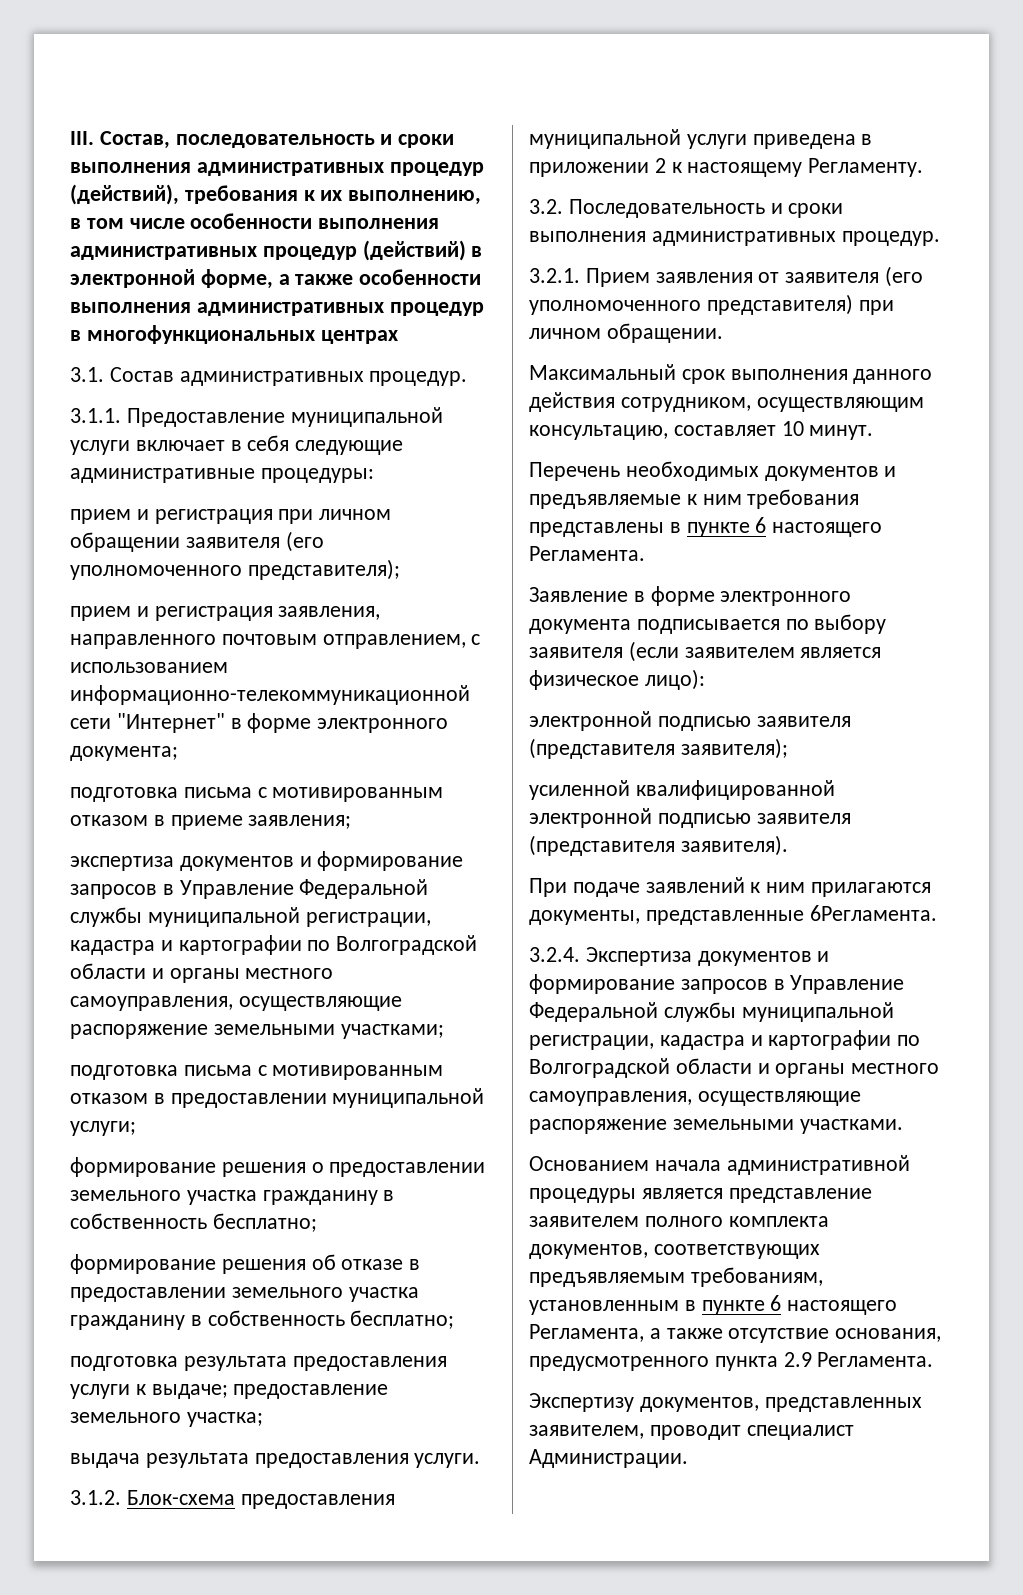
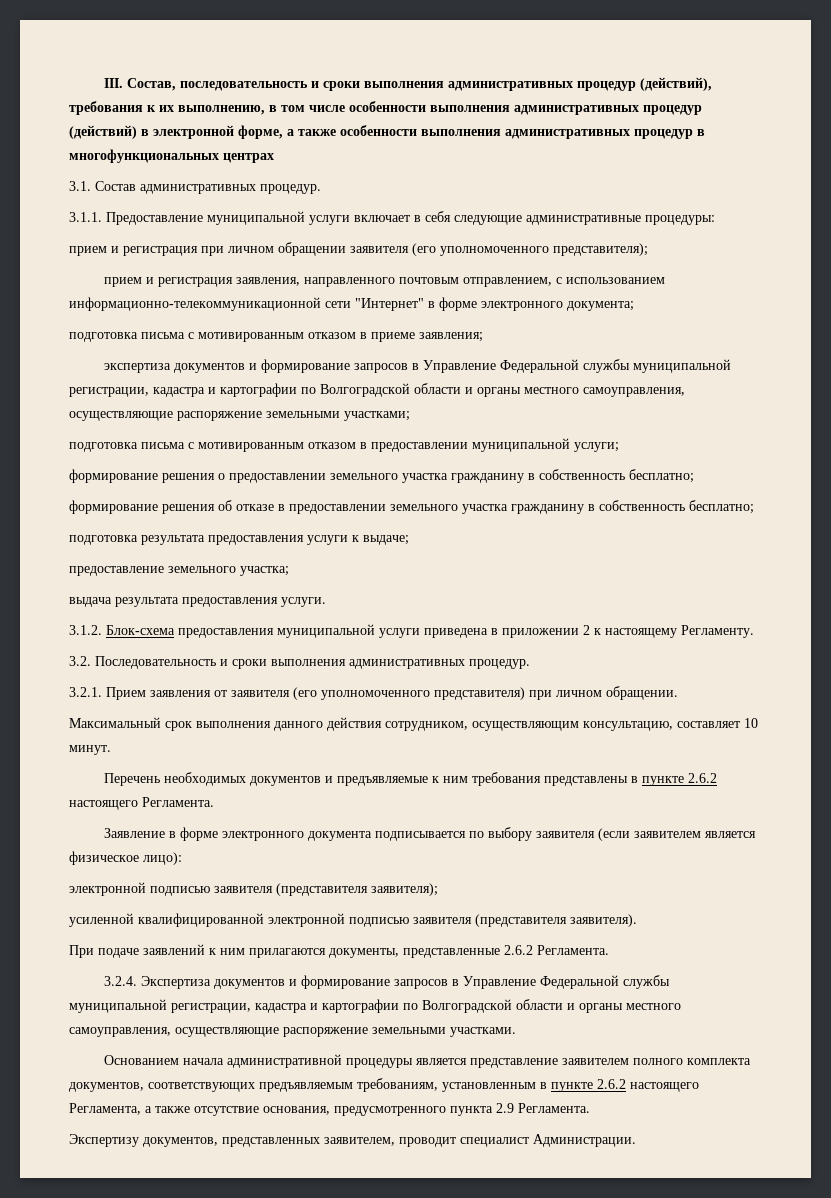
(228, 1391) none -> (409, 540) //
[755,517,767,533] 6 -> [688,773,718,783] 2.6.2
[809,905,937,921] 6Регламента. -> [504,945,609,955] 2.6.2 Регламента.
[770,1295,782,1311] 6 -> [597,1079,626,1089] 2.6.2

